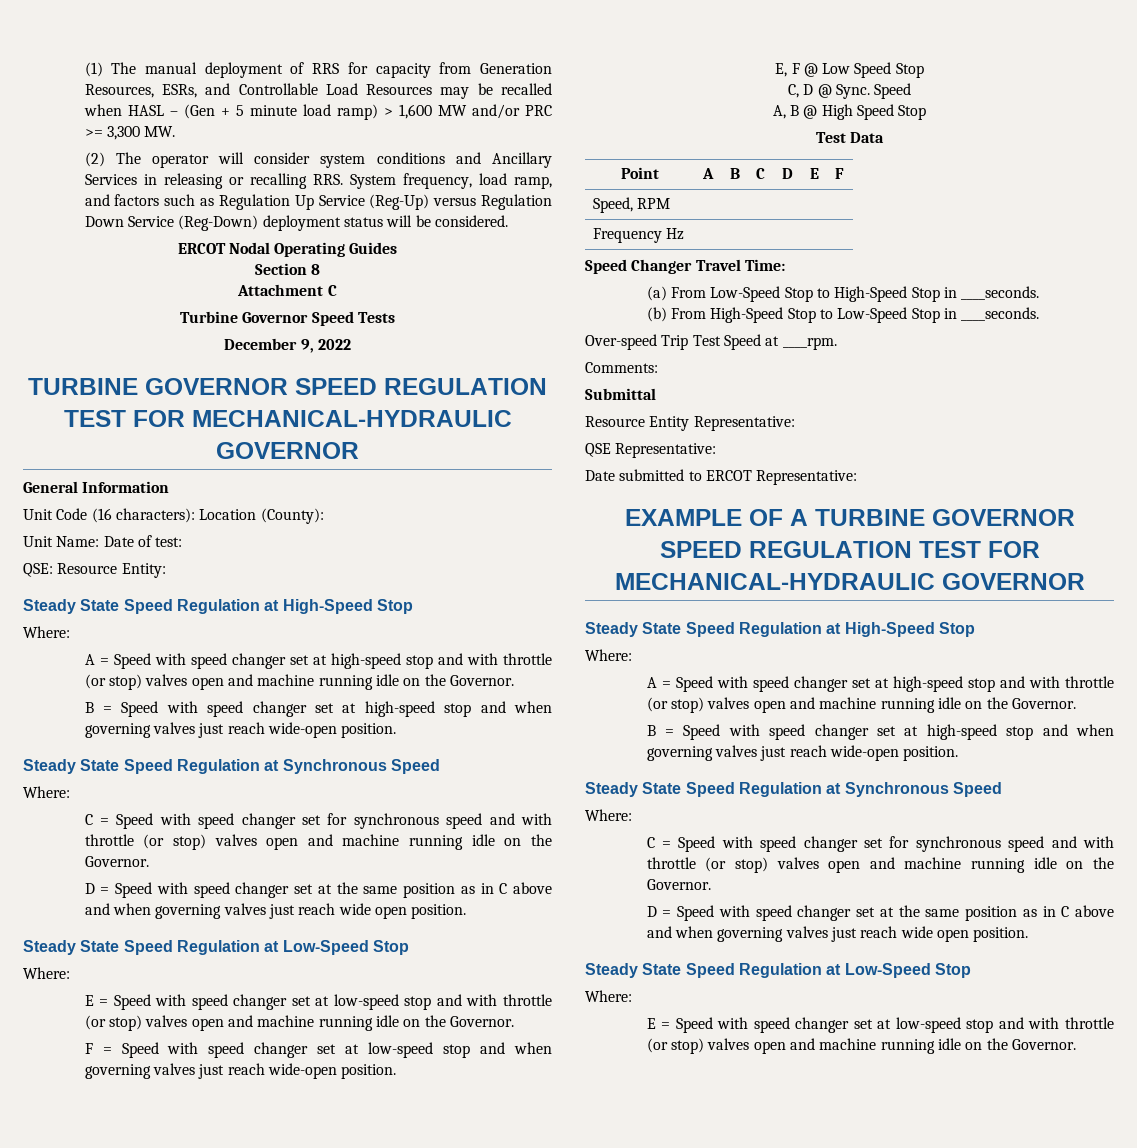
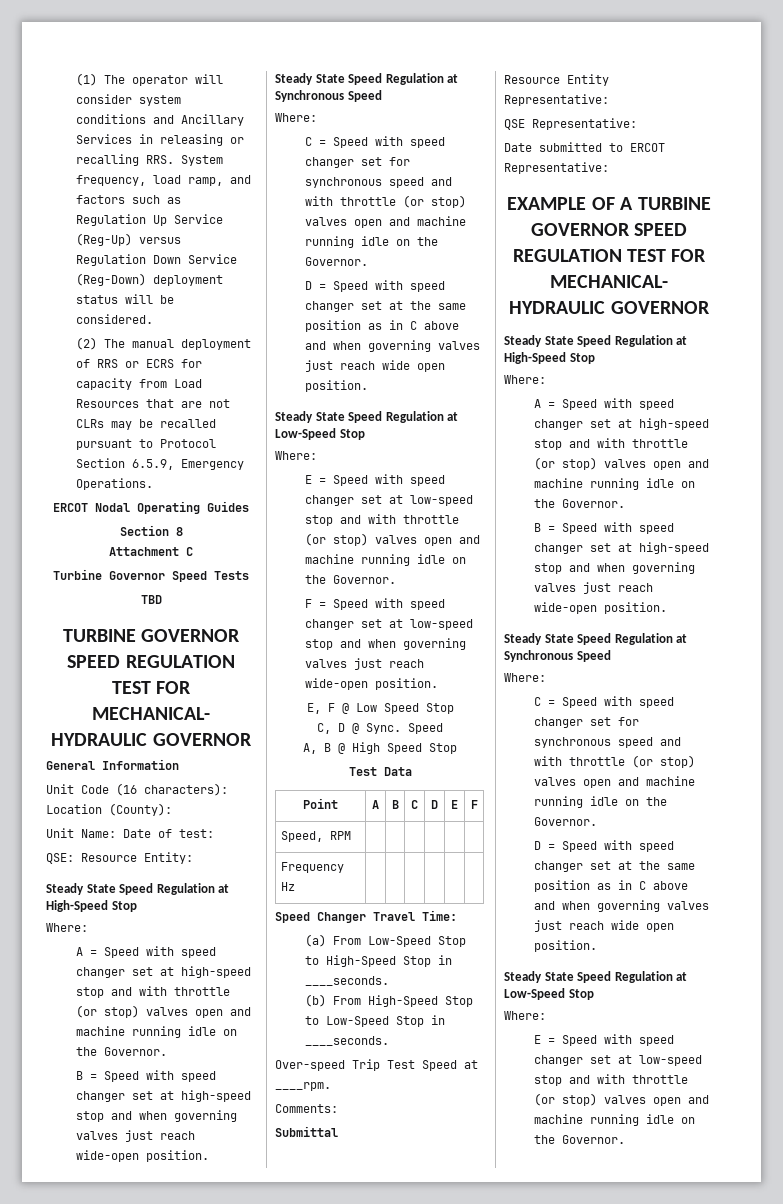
[145,62,553,78] [84,83,552,99] [83,104,552,120] [84,126,176,140] [84,152,141,167] manual deployment of RRS for capacity from Generation Resources, ESRs, and Controllable Load Resources may be recalled when HASL – (Gen + 5 minute load ramp) > 1,600 MW and/or PRC >= 3,300 MW. // (2) The -> (125, 79) none
(508, 221) none -> [75,337,251,350] [75,359,202,368] [75,378,202,390] [75,399,230,408] [75,419,216,430] [75,439,216,450] [75,458,244,470] [75,478,153,490] // (2) The manual deployment of RRS or ECRS for capacity from Load Resources that are not CLRs may be recalled pursuant to Protocol Section 6.5.9, Emergency Operations.
[224,338,351,353] December 9, 2022 -> [140,595,162,604] TBD

